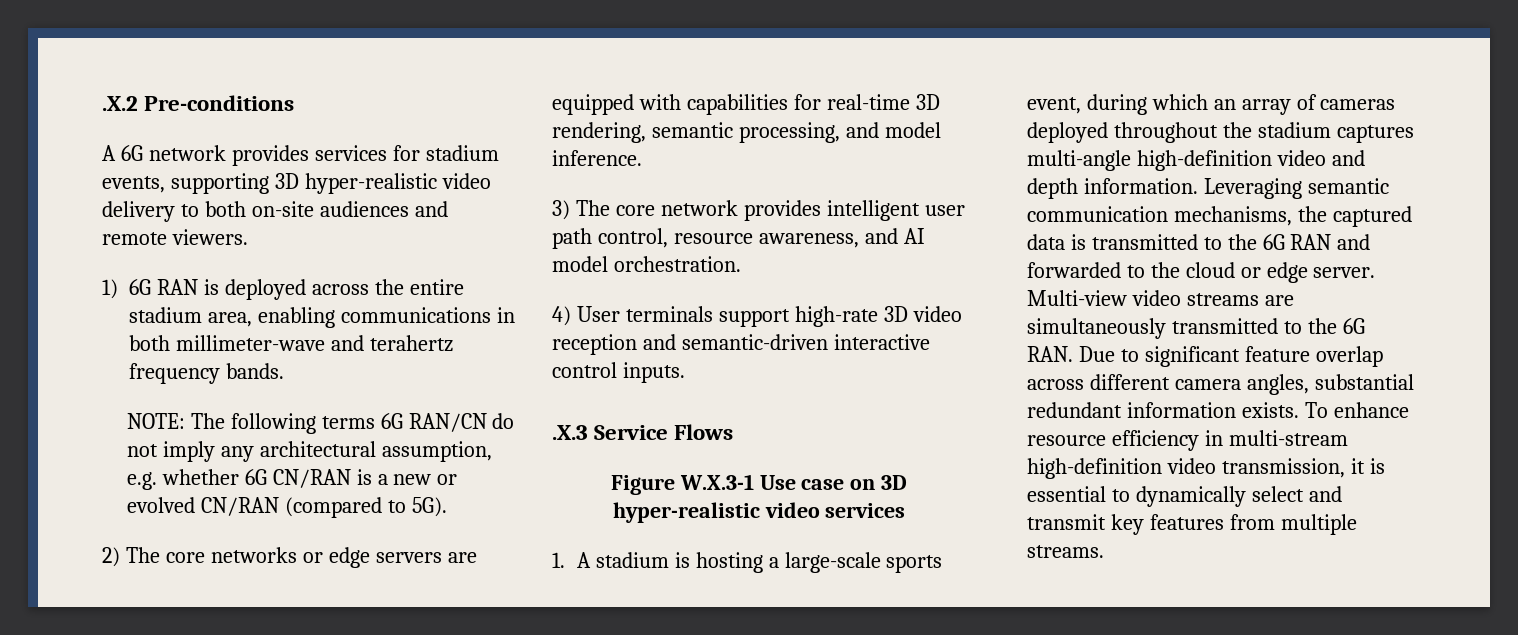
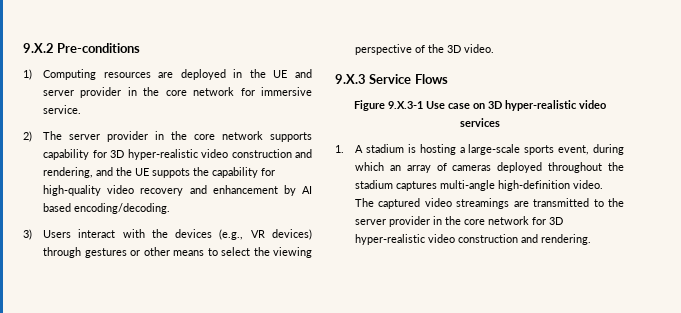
[102,96,138,111] .X.2 -> [23,43,54,53] 9.X.2
[102,145,499,166] [102,173,491,194] [102,201,448,222] [102,229,248,245] [102,279,464,300] [129,307,515,328] [129,335,453,352] [129,363,284,384] [126,413,515,434] [126,441,492,462] [126,469,458,490] [126,497,447,518] [102,547,477,568] [552,94,940,115] [552,122,941,143] [552,150,642,166] [552,200,965,221] [552,228,925,249] [552,256,741,272] [552,306,962,327] [552,334,930,355] [552,362,685,383] [552,425,588,440] A 6G network provides services for stadium events, supporting 3D hyper-realistic video delivery to both on-site audiences and remote viewers. // 1) 6G RAN is deployed across the entire stadium area, enabling communications in both millimeter-wave and terahertz frequency bands. // NOTE: The following terms 6G RAN/CN do not imply any architectural assumption, e.g. whether 6G CN/RAN is a new or evolved CN/RAN (compared to 5G). // 2) The core networks or edge servers are equipped with capabilities for real-time 3D rendering, semantic processing, and model inference. // 3) The core network provides intelligent user path control, resource awareness, and AI model orchestration. // 4) User terminals support high-rate 3D video reception and semantic-driven interactive control inputs. // .X.3 -> [23,69,313,80] [43,87,312,98] [43,105,82,114] [23,131,312,142] [43,149,312,160] [43,167,276,178] [43,185,313,196] [43,203,171,214] [23,229,312,240] [43,247,313,258] [355,44,495,55] [335,74,366,84] 1) Computing resources are deployed in the UE and server provider in the core network for immersive service. // 2) The server provider in the core network supports capability for 3D hyper-realistic video construction and rendering, and the UE suppots the capability for high-quality video recovery and enhancement by AI based encoding/decoding. // 3) Users interact with the devices (e.g., VR devices) through gestures or other means to select the viewing perspective of the 3D video. // 9.X.3
[679,474,754,490] W.X.3-1 -> [387,101,423,109] 9.X.3-1
[1276,150,1365,166] [1026,178,1389,199] [1026,206,1412,227] [1026,234,1371,250] [1026,262,1376,283] [1026,290,1294,306] [1026,318,1365,339] [1026,346,1383,367] [1026,374,1414,395] [1026,402,1409,418] [1026,430,1348,451] [1026,458,1385,479] [1026,486,1342,507] [1026,514,1357,535] [1026,545,1104,558] video and depth information. Leveraging semantic communication mechanisms, the captured data is transmitted to the 6G RAN and forwarded to the cloud or edge server. Multi-view video streams are simultaneously transmitted to the 6G RAN. Due to significant feature overlap across different camera angles, substantial redundant information exists. To enhance resource efficiency in multi-stream high-definition video transmission, it is essential to dynamically select and transmit key features from multiple streams. -> [573,180,604,189] [355,198,624,209] [355,216,564,227] [355,234,592,245] video. The captured video streamings are transmitted to the server provider in the core network for 3D hyper-realistic video construction and rendering.

